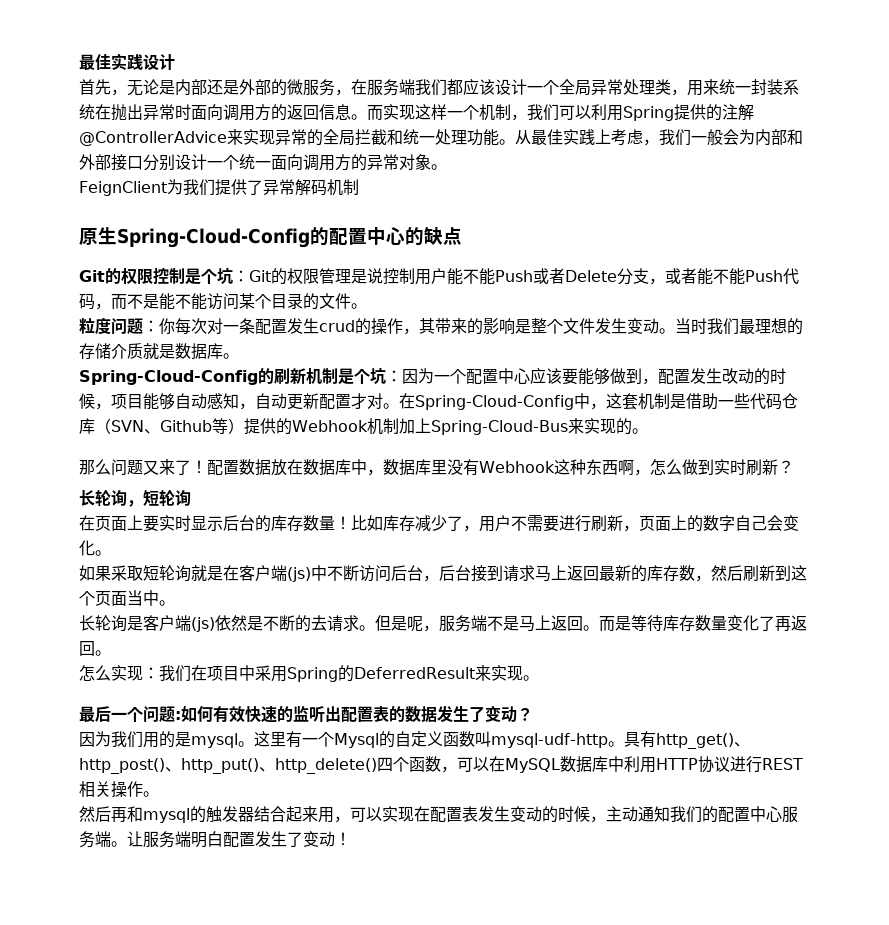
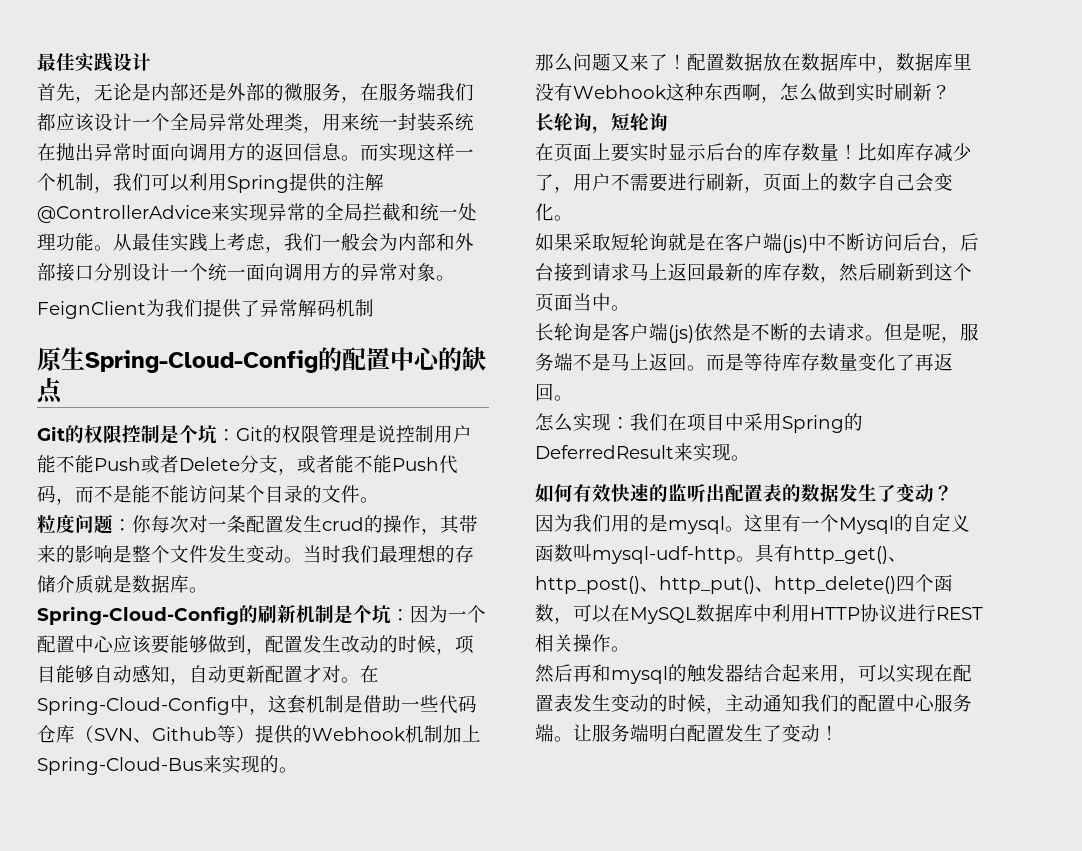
[79,706,181,722] 最后一个问题: -> (750, 458) none

